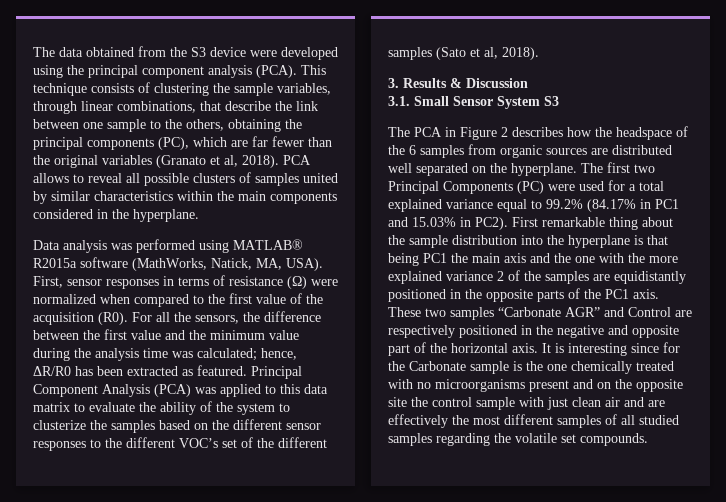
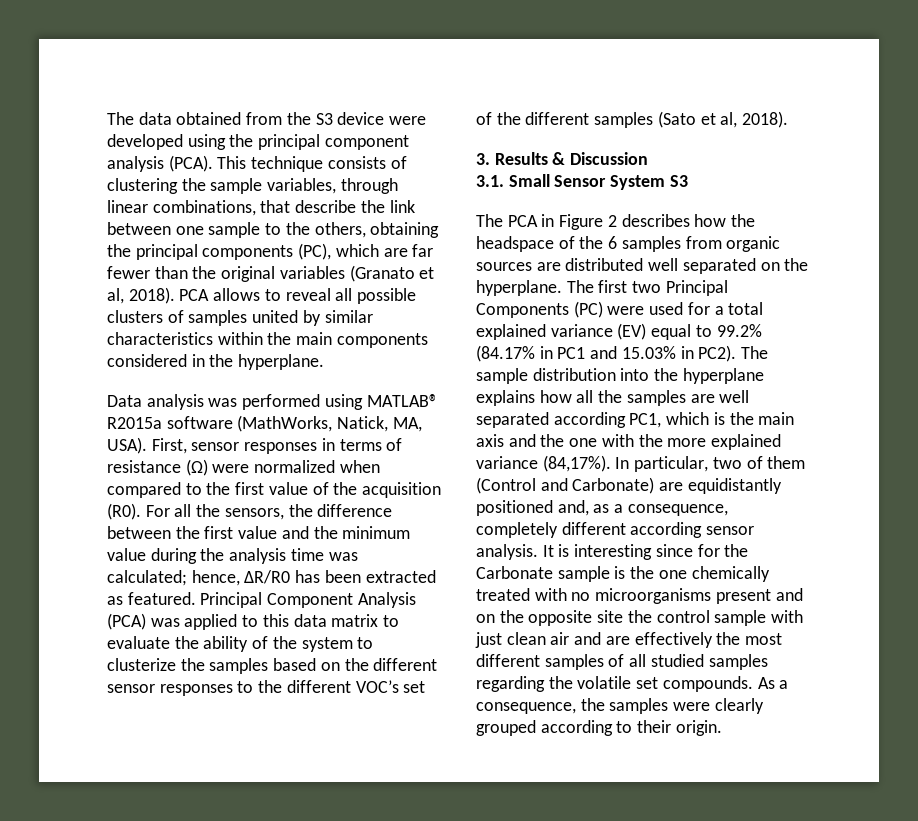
(493, 204) none -> [617,323,647,340] (EV)
[512,217,673,230] [388,235,405,245] First remarkable thing about the -> [741,346,769,359] The
[634,235,668,245] [388,253,447,266] is that being PC1 -> [476,390,750,406] [476,412,725,428] explains how all the samples are well separated according PC1, which is
[497,270,686,284] [388,288,659,302] [388,307,692,320] [388,325,679,338] [388,342,538,356] 2 of the samples are equidistantly positioned in the opposite parts of the PC1 axis. These two samples “Carbonate AGR” and Control are respectively positioned in the negative and opposite part of the horizontal axis. -> [542,455,806,472] [476,477,782,494] [476,500,728,516] [476,522,755,538] [476,544,538,560] (84,17%). In particular, two of them (Control and Carbonate) are equidistantly positioned and, as a consequence, completely different according sensor analysis.
(648, 439) none -> [757,677,789,689] [476,698,764,714] [476,720,722,736] As a consequence, the samples were clearly grouped according to their origin.

